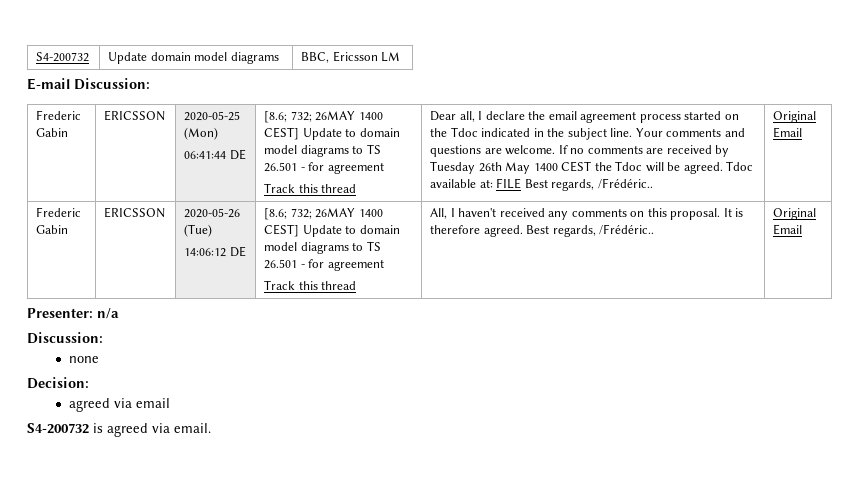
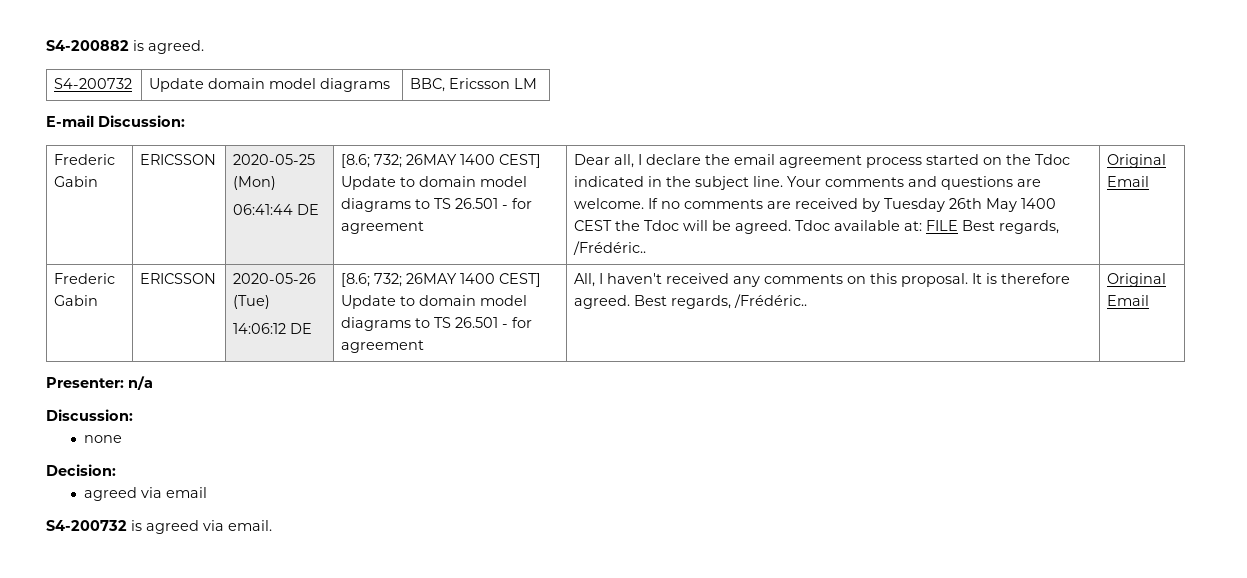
(36, 57) none -> [46,40,204,54] S4-200882 is agreed. //
[264,183,357,193] // Track this thread -> (425, 227) none
[264,280,357,290] // Track this thread -> (425, 346) none

